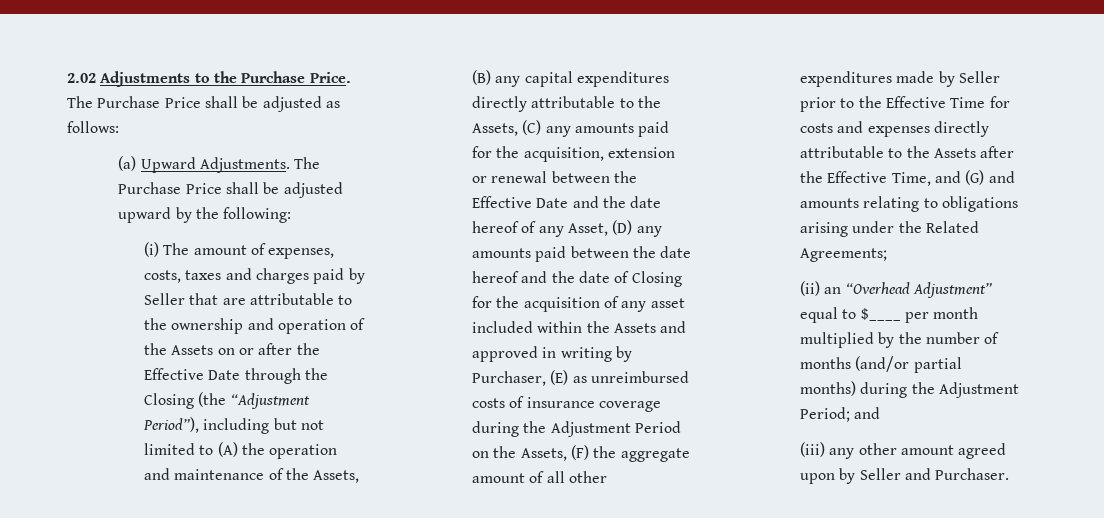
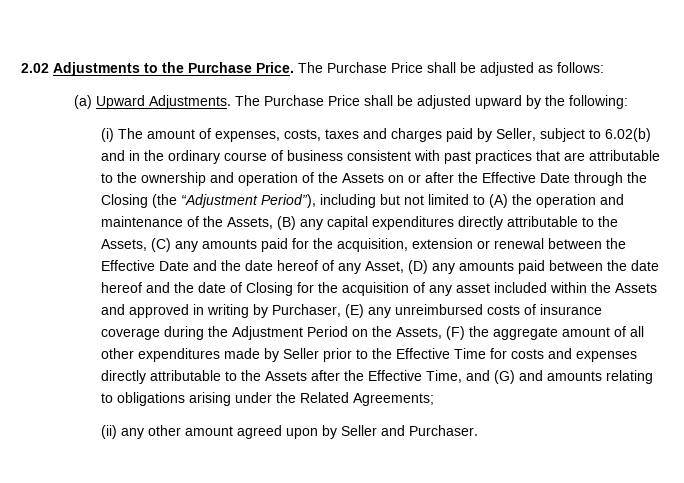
[144,293,186,305] Seller -> [495,128,651,142] [100,150,532,164] Seller, subject to 6.02(b) and in the ordinary course of business consistent with past practices
[572,376,587,383] as -> [367,307,391,318] any
[824,282,993,298] [800,307,979,323] [800,332,1000,348] [800,356,962,373] [800,381,1020,398] [800,407,881,422] [800,442,826,457] an “Overhead Adjustment” equal to $____ per month multiplied by the number of months (and/or partial months) during the Adjustment Period; and // (iii) -> (117, 432) none

